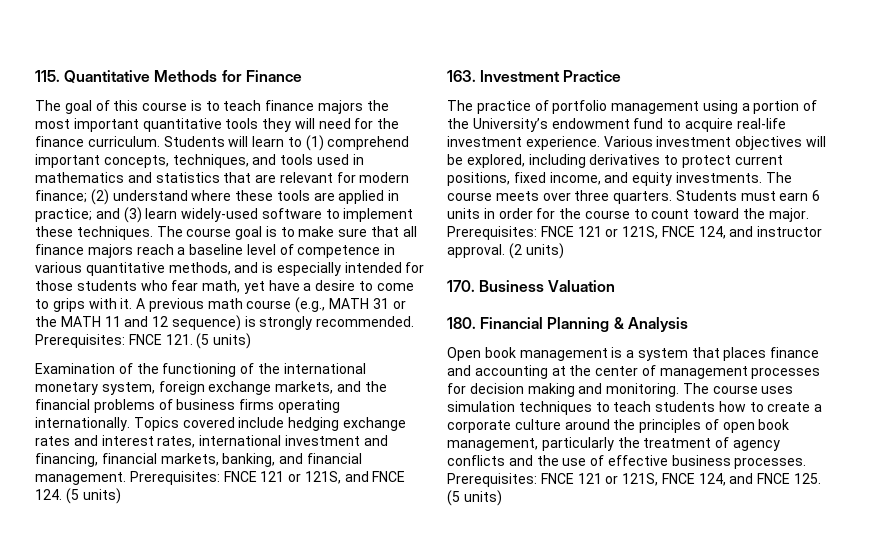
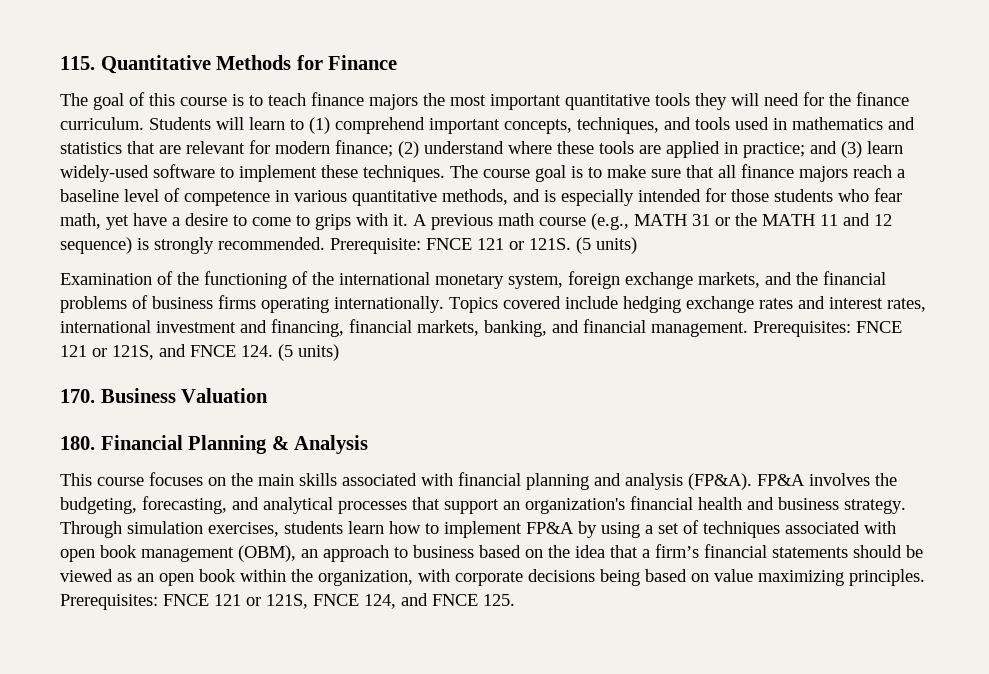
[35,334,193,348] Prerequisites: FNCE 121. -> [330,238,571,254] Prerequisite: FNCE 121 or 121S.
[447,70,622,82] [447,100,818,114] [447,118,786,132] [447,136,826,150] [447,154,783,168] [447,172,792,186] [447,190,821,204] [447,208,809,222] [447,226,823,240] [447,243,564,259] // 163. Investment Practice // The practice of portfolio management using a portion of the University’s endowment fund to acquire real-life investment experience. Various investment objectives will be explored, including derivatives to protect current positions, fixed income, and equity investments. The course meets over three quarters. Students must earn 6 units in order for the course to count toward the major. Prerequisites: FNCE 121 or 121S, FNCE 124, and instructor approval. (2 units) -> (339, 352) none
[447,347,820,361] [447,365,821,379] [447,383,794,397] [447,401,823,415] [447,419,790,433] [447,437,780,451] [447,455,807,469] Open book management is a system that places finance and accounting at the center of management processes for decision making and monitoring. The course uses simulation techniques to teach students how to create a corporate culture around the principles of open book management, particularly the treatment of agency conflicts and the use of effective business processes. -> [60,472,897,490] [60,496,906,514] [60,520,896,538] [60,544,923,562] [60,569,925,586] This course focuses on the main skills associated with financial planning and analysis (FP&A). FP&A involves the budgeting, forecasting, and analytical processes that support an organization's financial health and business strategy. Through simulation exercises, students learn how to implement FP&A by using a set of techniques associated with open book management (OBM), an approach to business based on the idea that a firm’s financial statements should be viewed as an open book within the organization, with corporate decisions being based on value maximizing principles.
[447,490,502,506] (5 units) -> (515, 600) none

